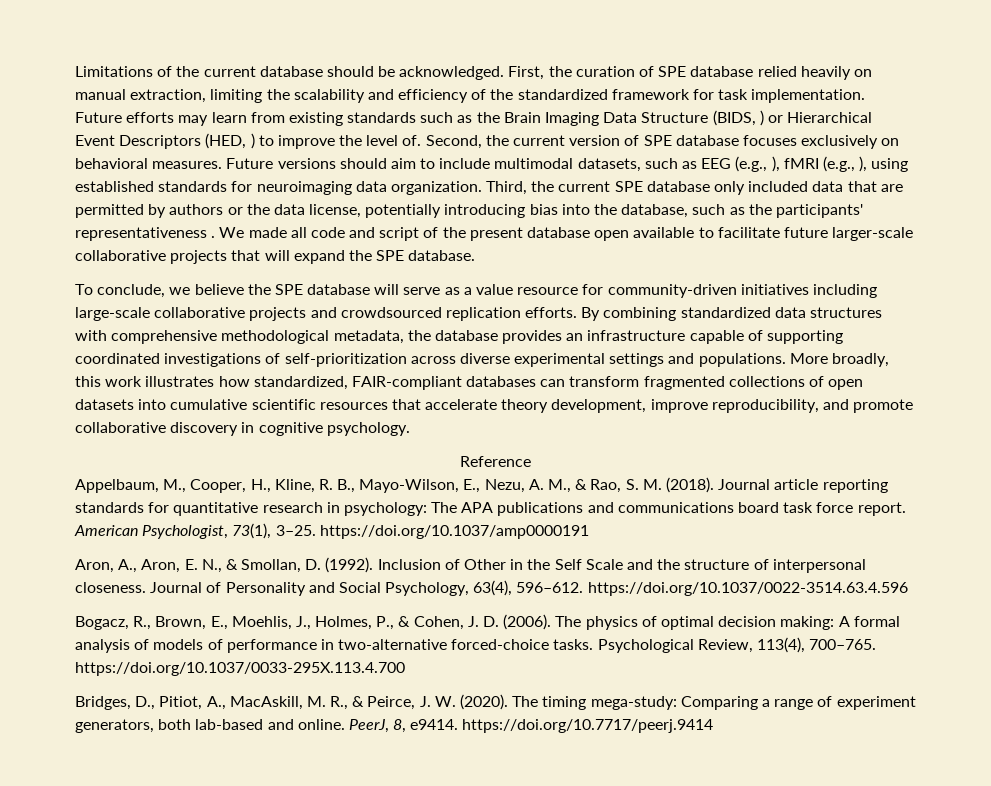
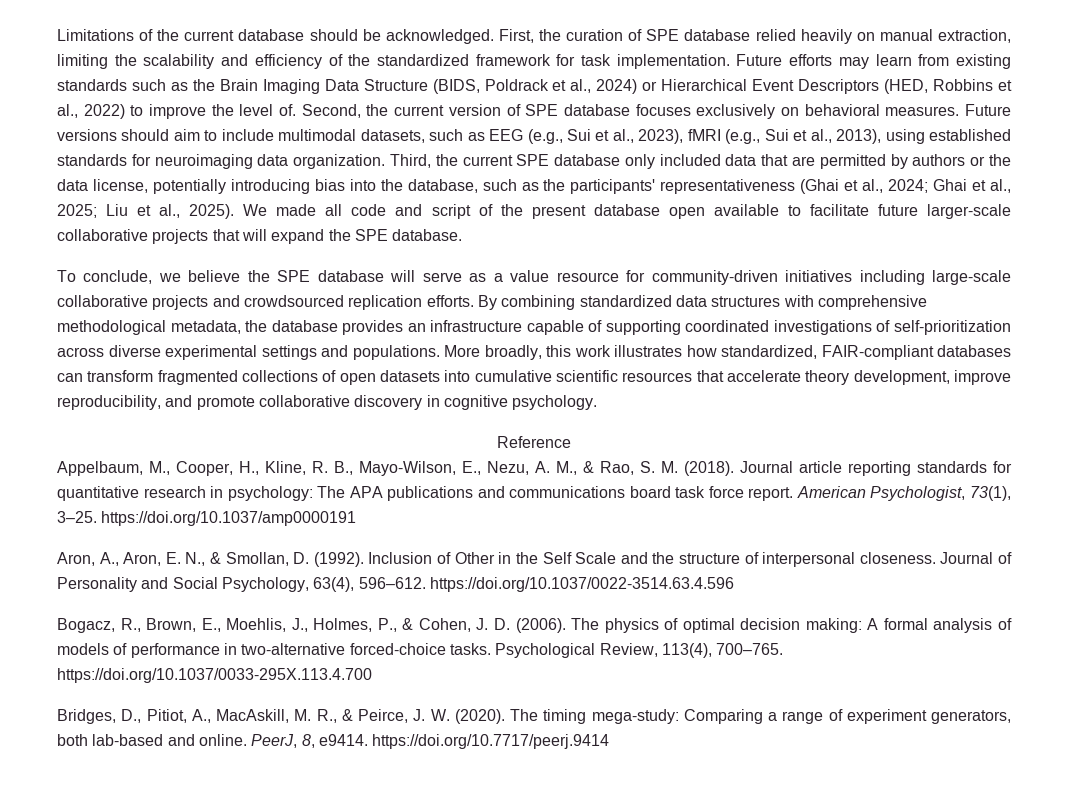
[759,110,764,126] ) -> [484,79,638,94] Poldrack et al., 2024)
[250,133,255,149] ) -> [933,79,1012,91] [57,104,125,119] Robbins et al., 2022)
[771,156,868,172] ), fMRI (e.g., ), -> [567,129,882,144] Sui et al., 2023), fMRI (e.g., Sui et al., 2013),
[211,236,216,238] . -> [800,179,1011,194] [57,204,235,219] (Ghai et al., 2024; Ghai et al., 2025; Liu et al., 2025).

